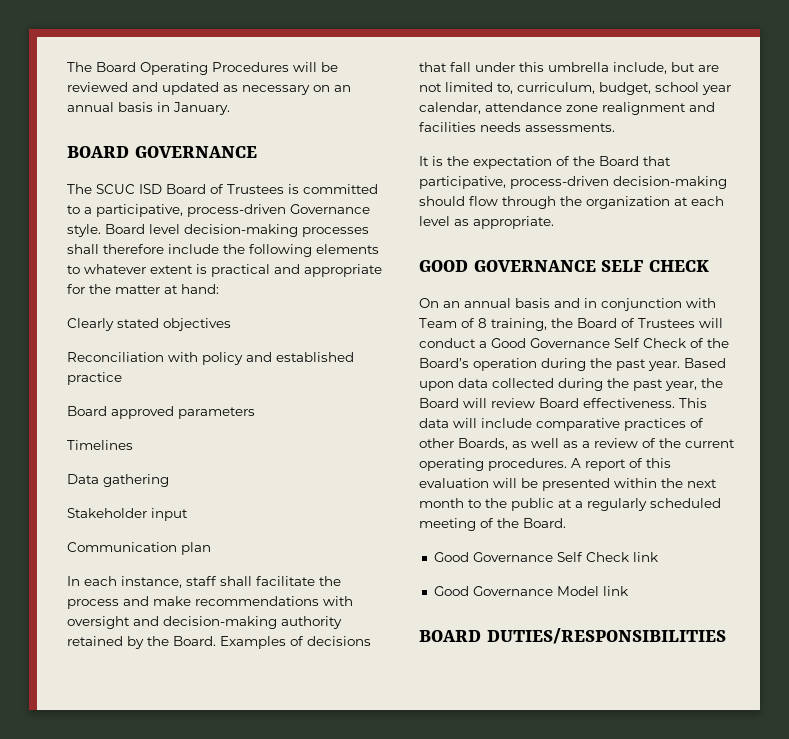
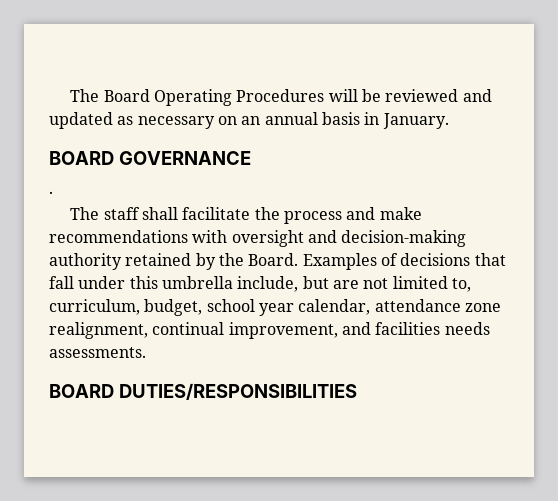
[67,184,378,194] [67,204,370,217] [67,224,369,237] [67,244,379,257] [67,264,382,277] [67,284,219,294] [67,318,231,331] [67,352,354,365] [67,372,122,385] [67,406,255,419] [67,440,133,450] [67,474,169,487] [67,508,188,521] [67,542,211,555] [67,576,182,588] // The SCUC ISD Board of Trustees is committed to a participative, process-driven Governance style. Board level decision-making processes shall therefore include the following elements to whatever extent is practical and appropriate for the matter at hand: // Clearly stated objectives // Reconciliation with policy and established practice // Board approved parameters // Timelines // Data gathering // Stakeholder input // Communication plan // In each instance, -> [49,191,53,194] [70,207,100,220] // . // The
[602,102,686,115] realignment -> [49,322,338,339] realignment, continual improvement,
[419,156,671,169] [419,176,727,189] [419,196,724,209] [419,216,554,229] [419,260,710,272] [419,298,716,311] [419,318,723,331] [419,338,729,348] [419,358,726,371] [419,378,723,391] [419,398,707,408] [419,418,704,431] [419,438,735,450] [419,458,671,471] [419,478,717,491] [419,498,721,511] [419,518,566,531] [433,552,658,562] [433,586,628,596] // It is the expectation of the Board that participative, process-driven decision-making should flow through the organization at each level as appropriate. // GOOD GOVERNANCE SELF CHECK // On an annual basis and in conjunction with Team of 8 training, the Board of Trustees will conduct a Good Governance Self Check of the Board’s operation during the past year. Based upon data collected during the past year, the Board will review Board effectiveness. This data will include comparative practices of other Boards, as well as a review of the current operating procedures. A report of this evaluation will be presented within the next month to the public at a regularly scheduled meeting of the Board. // Good Governance Self Check link // Good Governance Model link -> (146, 352) none

